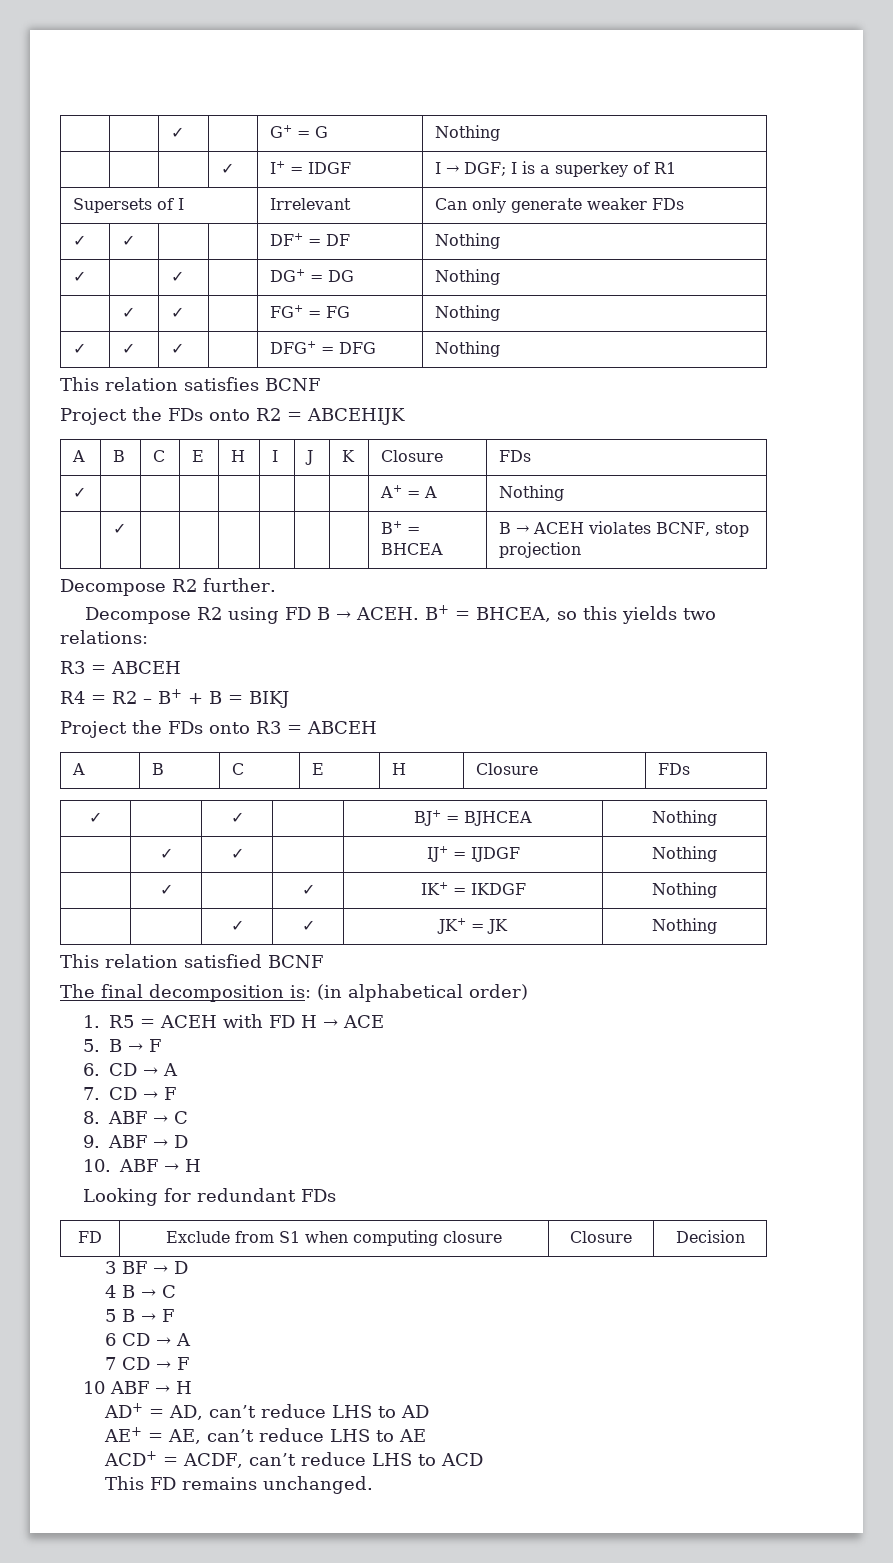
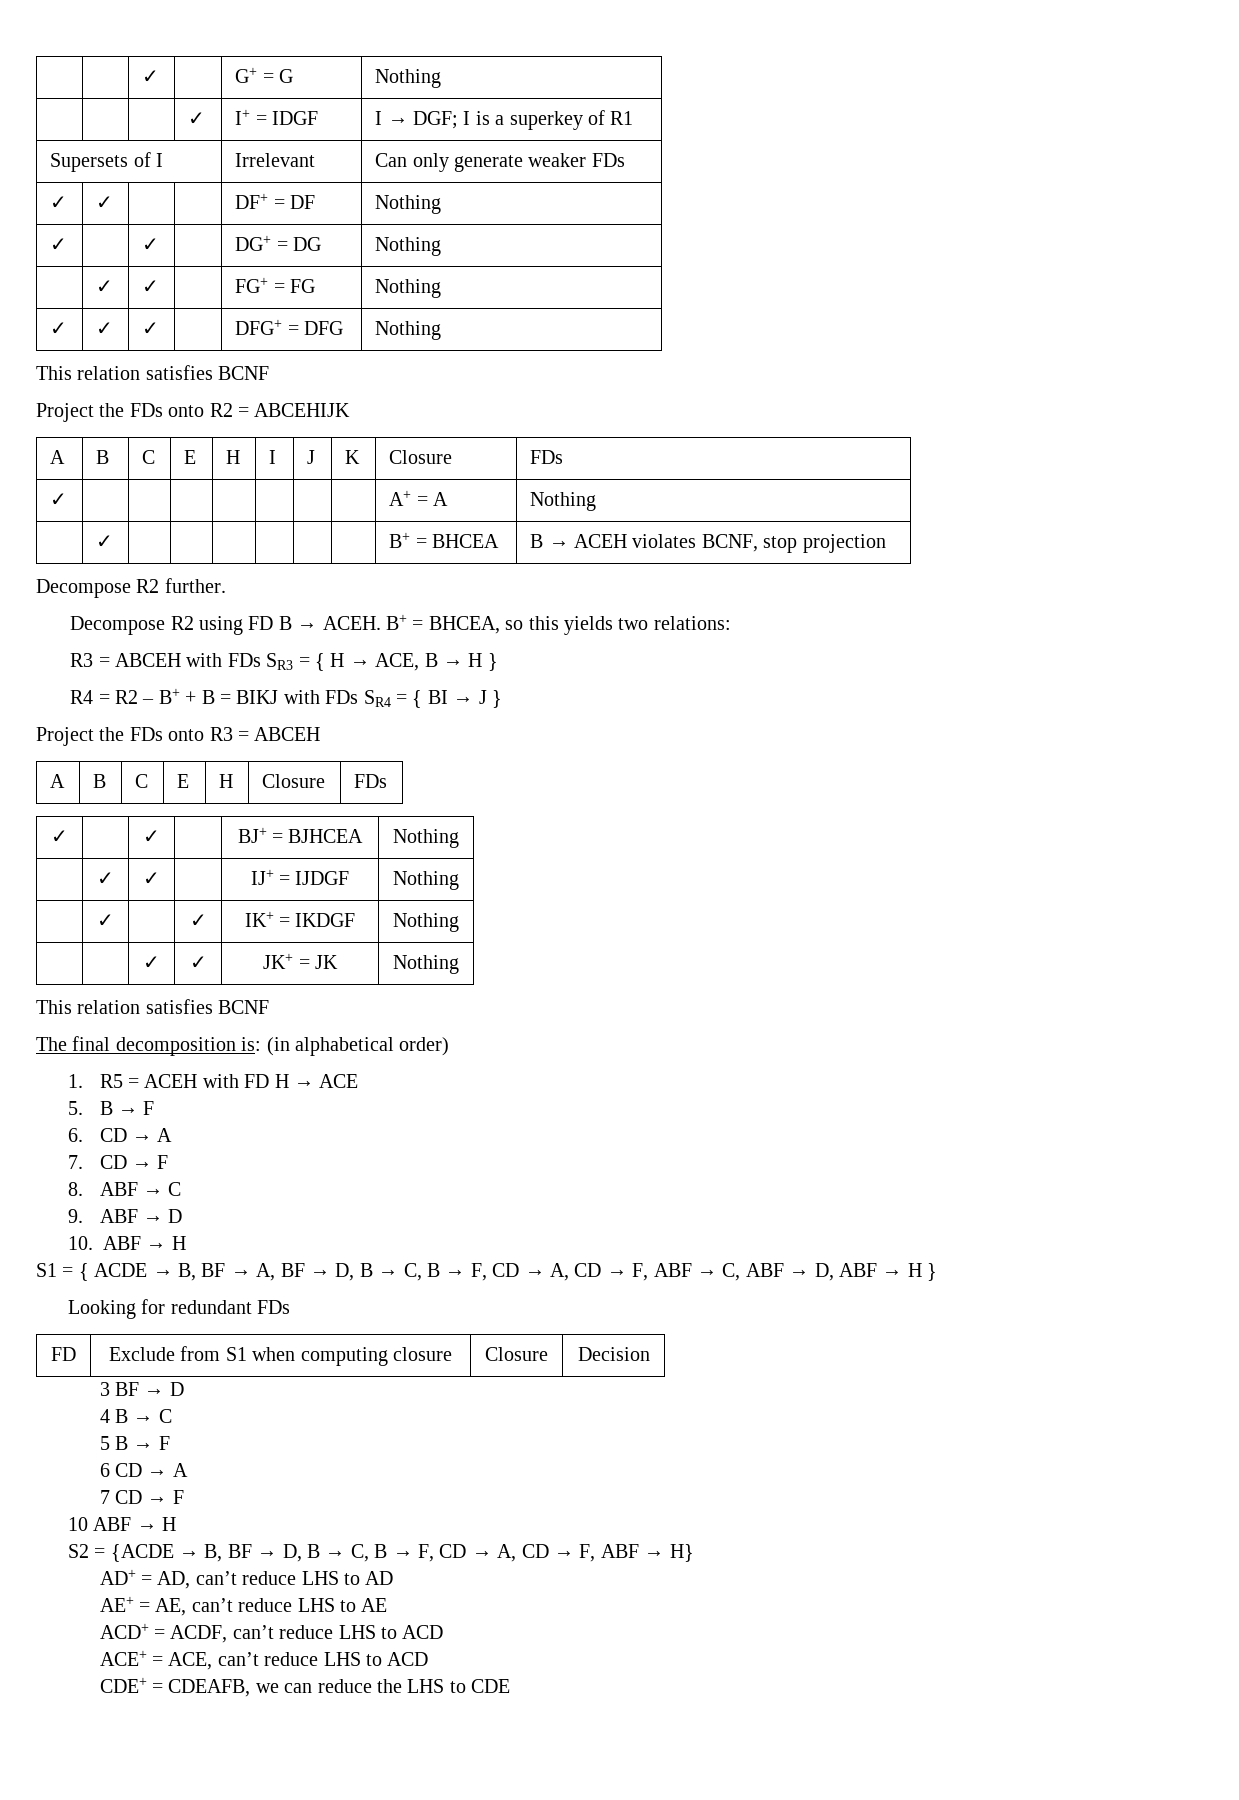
(181, 667) none -> [186,653,498,671] with FDs SR3 = { H → ACE, B → H }
(289, 699) none -> [283,690,503,708] with FDs SR4 = { BI → J }
[184,954,262,968] satisfied -> [145,999,213,1014] satisfies
(201, 1165) none -> [36,1263,938,1281] // S1 = { ACDE → B, BF → A, BF → D, B → C, B → F, CD → A, CD → F, ABF → C, ABF → D, ABF → H }
(192, 1387) none -> [67,1544,694,1562] // S2 = {ACDE → B, BF → D, B → C, B → F, CD → A, CD → F, ABF → H}
[105,1476,374,1494] This FD remains unchanged. -> [99,1650,429,1670] [99,1677,511,1697] ACE+ = ACE, can’t reduce LHS to ACD // CDE+ = CDEAFB, we can reduce the LHS to CDE

